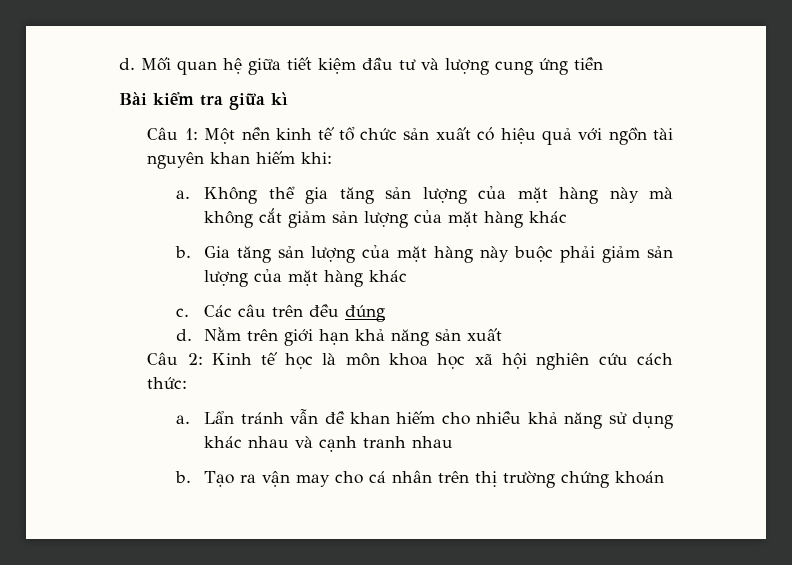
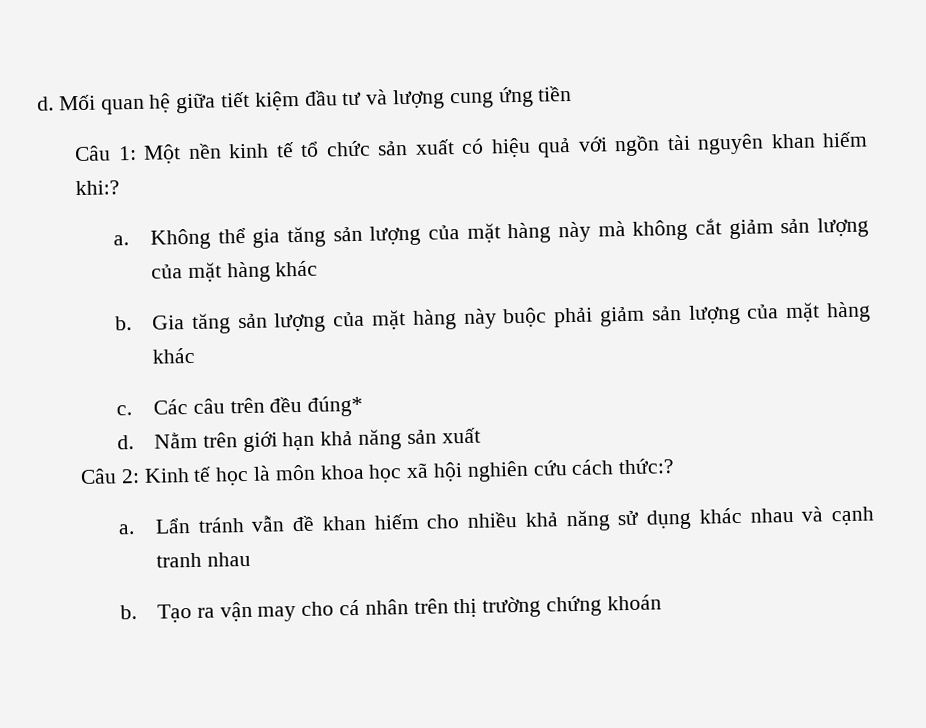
[119,92,288,110] // Bài kiểm tra giữa kì -> (573, 93) none
[301,152,333,164] khi: -> [75,180,121,196] khi:?
[345,305,386,322] đúng -> [307,395,364,417] đúng*
[147,377,188,389] thức: -> [618,458,676,475] thức:?

